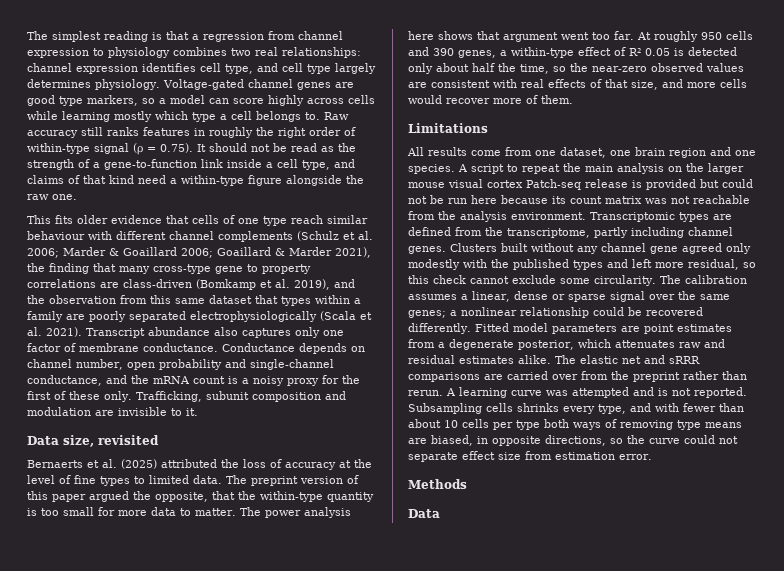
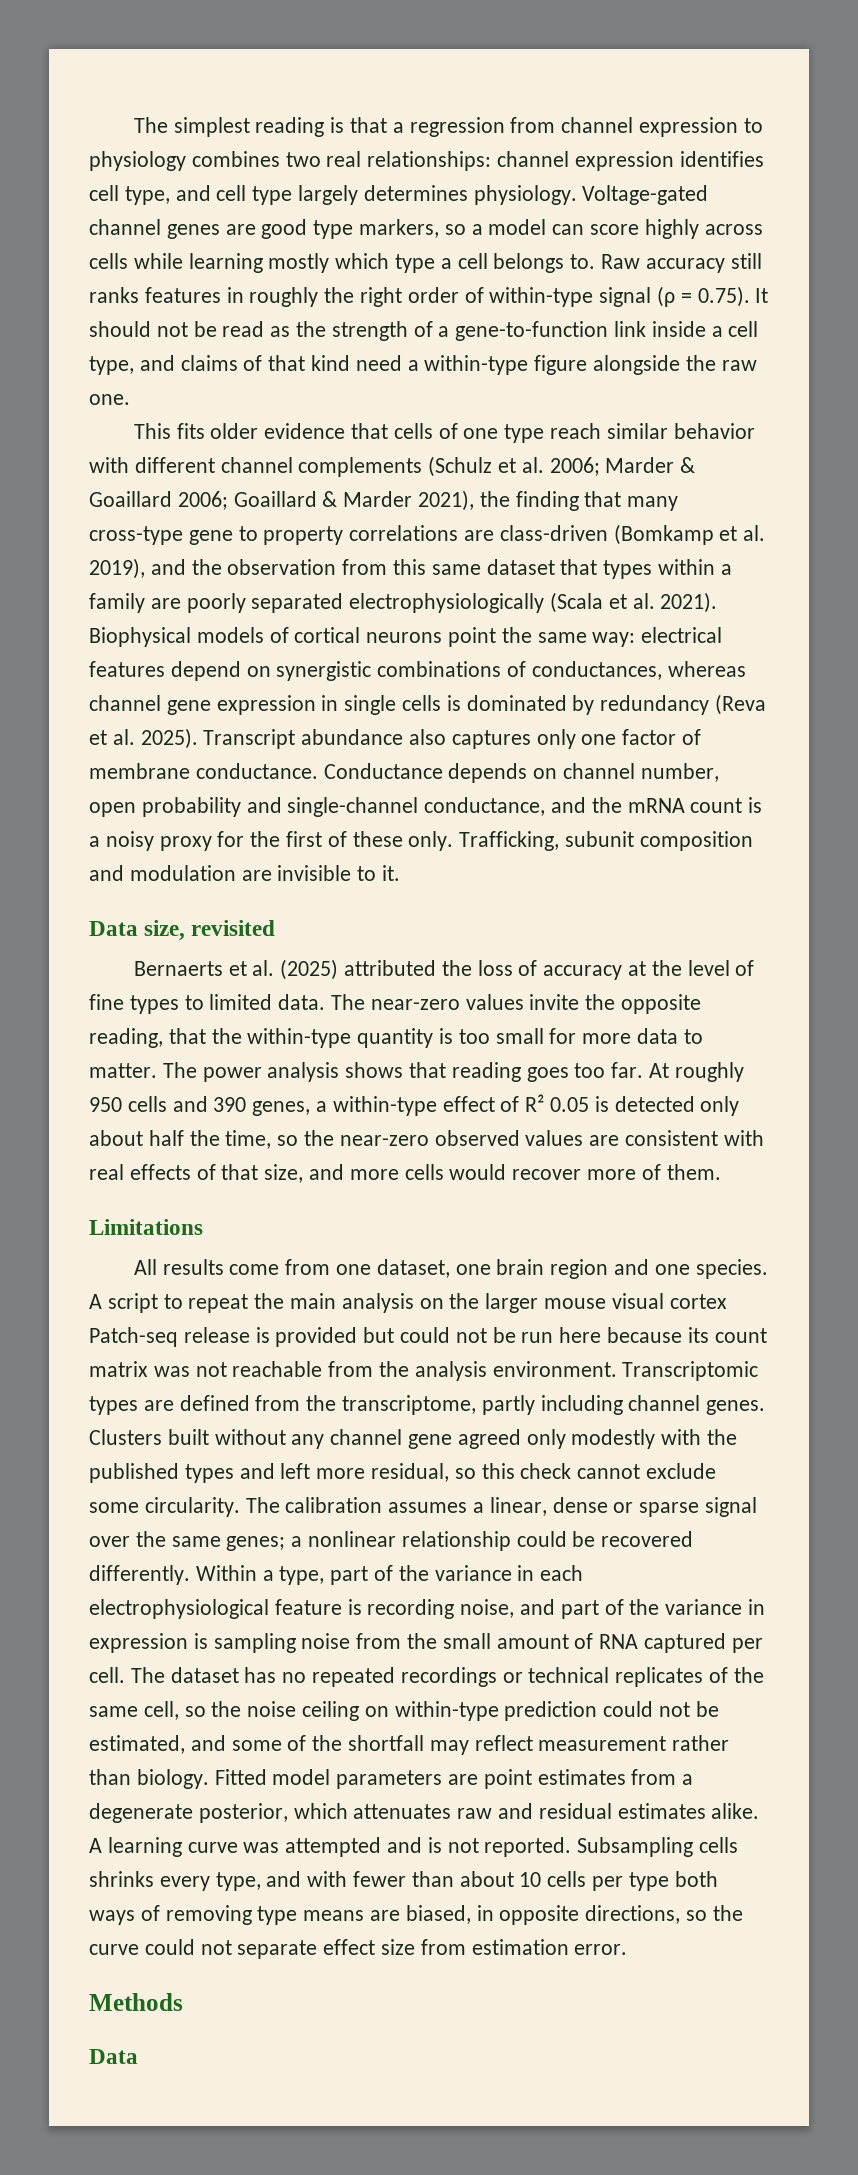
[27,231,85,240] behaviour -> [673,423,755,439] behavior
(82, 332) none -> [89,627,723,647] [89,661,746,681] [89,694,767,715] [89,728,198,749] Biophysical models of cortical neurons point the same way: electrical features depend on synergistic combinations of conductances, whereas channel gene expression in single cells is dominated by redundancy (Reva et al. 2025).
[251,475,359,486] [27,491,208,502] preprint version of this paper argued the opposite, -> [370,994,702,1014] [89,1028,163,1048] near-zero values invite the opposite reading,
[408,31,434,40] here -> (340, 1072) none
[503,32,589,42] argument went -> [451,1062,569,1082] reading goes
(471, 328) none -> [195,1565,584,1585] [89,1599,766,1619] [89,1633,763,1653] [89,1667,764,1687] [89,1701,719,1721] [89,1735,730,1755] [89,1769,209,1789] Within a type, part of the variance in each electrophysiological feature is recording noise, and part of the variance in expression is sampling noise from the small amount of RNA captured per cell. The dataset has no repeated recordings or technical replicates of the same cell, so the noise ceiling on within-type prediction could not be estimated, and some of the shortfall may reflect measurement rather than biology.
[555,355,700,364] [408,371,747,382] [408,390,443,396] The elastic net and sRRR comparisons are carried over from the preprint rather than rerun. -> (760, 1811) none

